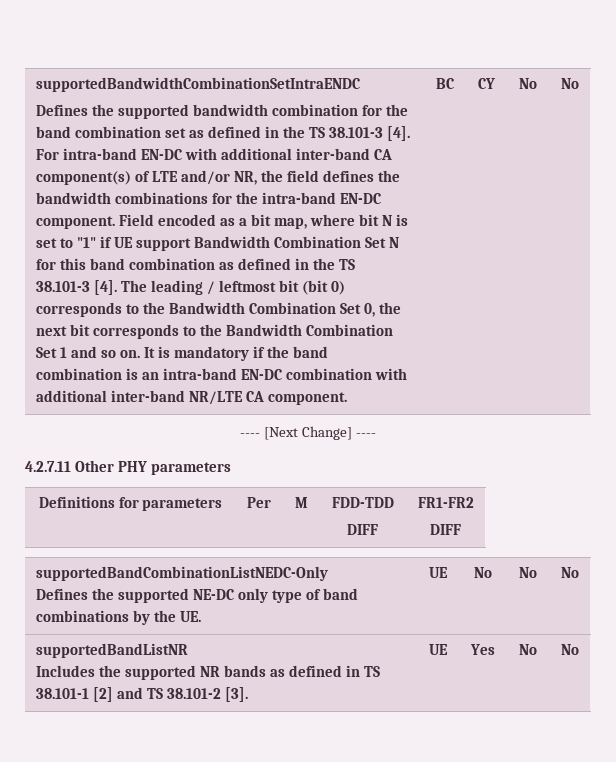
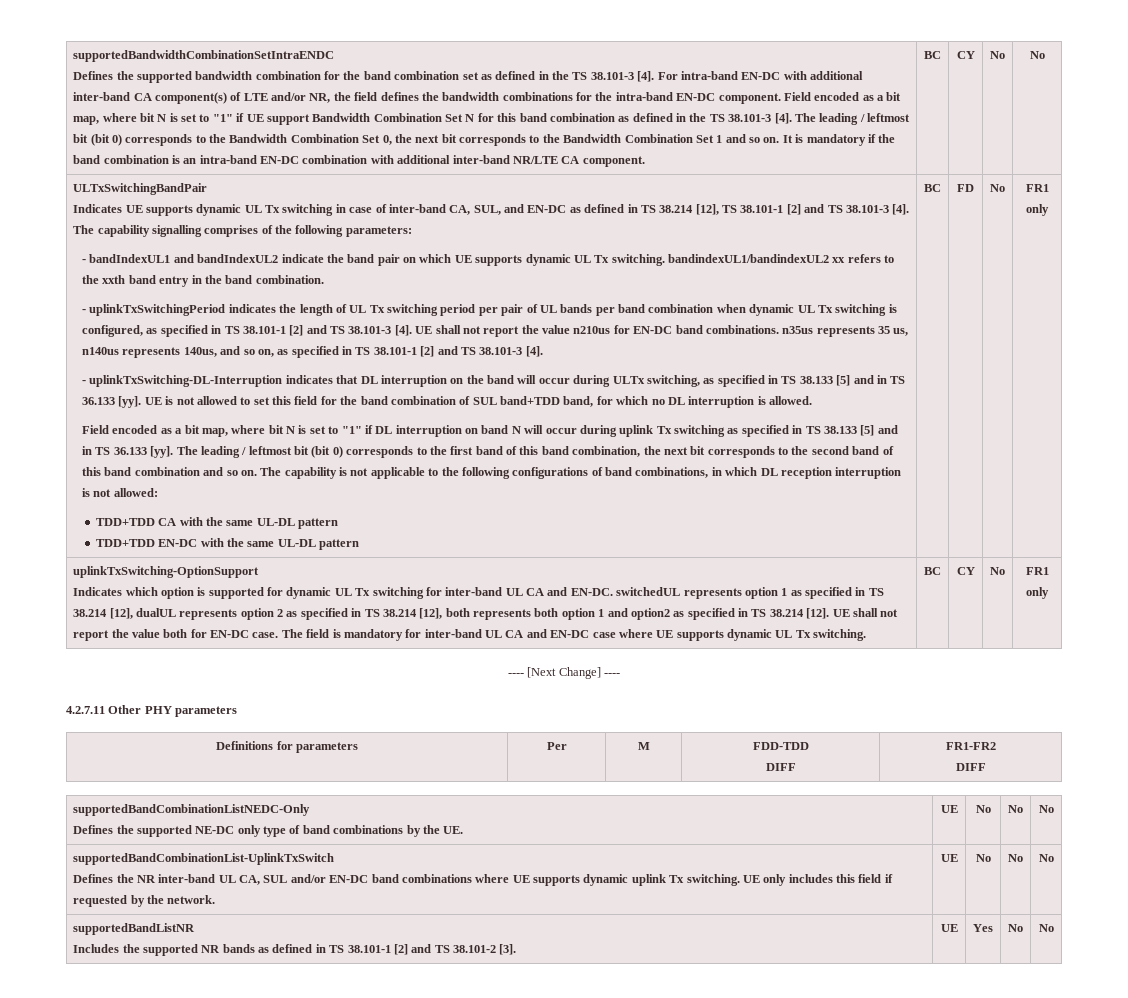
(579, 83) none -> [73,183,208,195] [73,204,910,216] [73,225,412,237] [82,254,895,266] [82,275,324,287] [82,304,897,316] [82,325,909,337] [82,346,543,358] [82,375,906,387] [82,396,813,408] [82,425,898,437] [82,446,894,458] [82,467,902,479] [82,488,158,497] [95,517,339,529] [95,538,360,550] [924,184,941,192] [957,184,974,192] [990,184,1005,192] [1025,184,1049,192] [1026,204,1049,216] [73,566,260,578] [73,587,884,599] [73,608,899,620] [73,629,867,641] [924,567,941,575] [956,567,975,575] [990,567,1005,575] [1025,567,1049,575] [1026,587,1049,599] // ULTxSwitchingBandPair // Indicates UE supports dynamic UL Tx switching in case of inter-band CA, SUL, and EN-DC as defined in TS 38.214 [12], TS 38.101-1 [2] and TS 38.101-3 [4]. The capability signalling comprises of the following parameters: // - bandIndexUL1 and bandIndexUL2 indicate the band pair on which UE supports dynamic UL Tx switching. bandindexUL1/bandindexUL2 xx refers to the xxth band entry in the band combination. // - uplinkTxSwitchingPeriod indicates the length of UL Tx switching period per pair of UL bands per band combination when dynamic UL Tx switching is configured, as specified in TS 38.101-1 [2] and TS 38.101-3 [4]. UE shall not report the value n210us for EN-DC band combinations. n35us represents 35 us, n140us represents 140us, and so on, as specified in TS 38.101-1 [2] and TS 38.101-3 [4]. // - uplinkTxSwitching-DL-Interruption indicates that DL interruption on the band will occur during ULTx switching, as specified in TS 38.133 [5] and in TS 36.133 [yy]. UE is not allowed to set this field for the band combination of SUL band+TDD band, for which no DL interruption is allowed. // Field encoded as a bit map, where bit N is set to "1" if DL interruption on band N will occur during uplink Tx switching as specified in TS 38.133 [5] and in TS 36.133 [yy]. The leading / leftmost bit (bit 0) corresponds to the first band of this band combination, the next bit corresponds to the second band of this band combination and so on. The capability is not applicable to the following configurations of band combinations, in which DL reception interruption is not allowed: // TDD+TDD CA with the same UL-DL pattern // TDD+TDD EN-DC with the same UL-DL pattern | BC | FD | No | FR1 only // uplinkTxSwitching-OptionSupport // Indicates which option is supported for dynamic UL Tx switching for inter-band UL CA and EN-DC. switchedUL represents option 1 as specified in TS 38.214 [12], dualUL represents option 2 as specified in TS 38.214 [12], both represents both option 1 and option2 as specified in TS 38.214 [12]. UE shall not report the value both for EN-DC case. The field is mandatory for inter-band UL CA and EN-DC case where UE supports dynamic UL Tx switching. | BC | CY | No | FR1 only
(579, 572) none -> [73,853,335,865] [73,874,893,886] [73,895,216,907] [940,854,958,862] [975,854,991,862] [1008,854,1023,862] [1038,854,1054,862] // supportedBandCombinationList-UplinkTxSwitch // Defines the NR inter-band UL CA, SUL and/or EN-DC band combinations where UE supports dynamic uplink Tx switching. UE only includes this field if requested by the network. | UE | No | No | No

